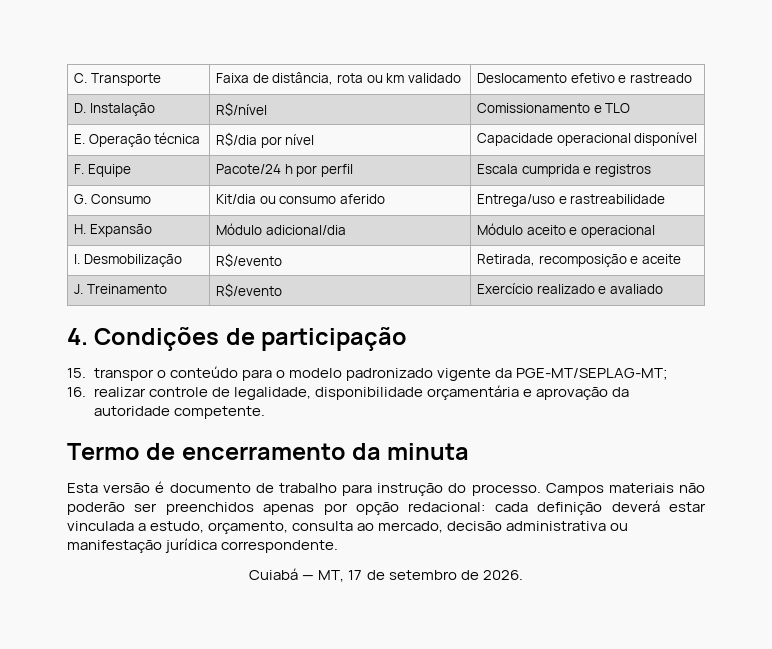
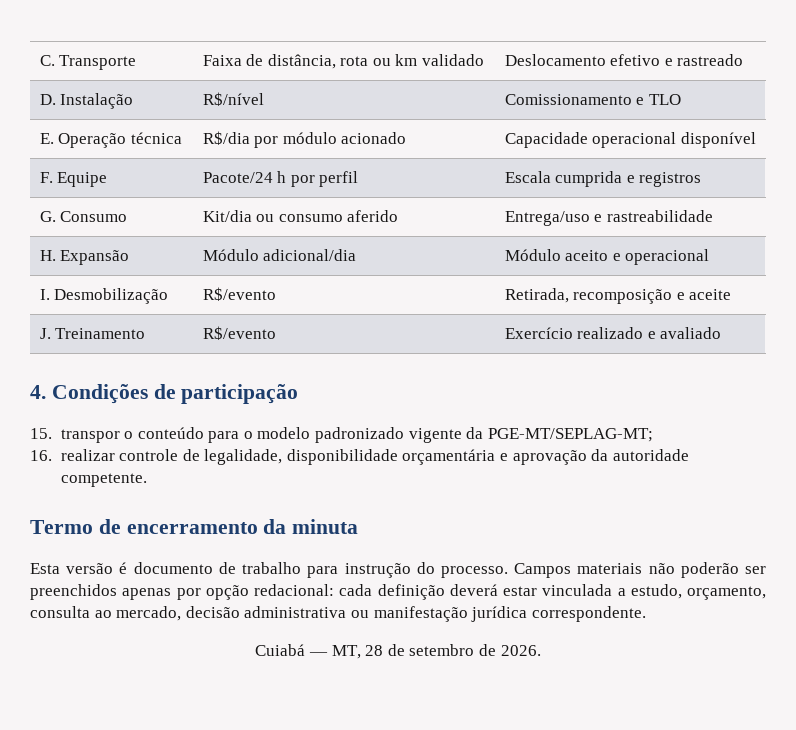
[285,134,315,145] nível -> [282,132,407,144] módulo acionado
[348,570,363,580] 17 -> [365,645,384,656] 28

